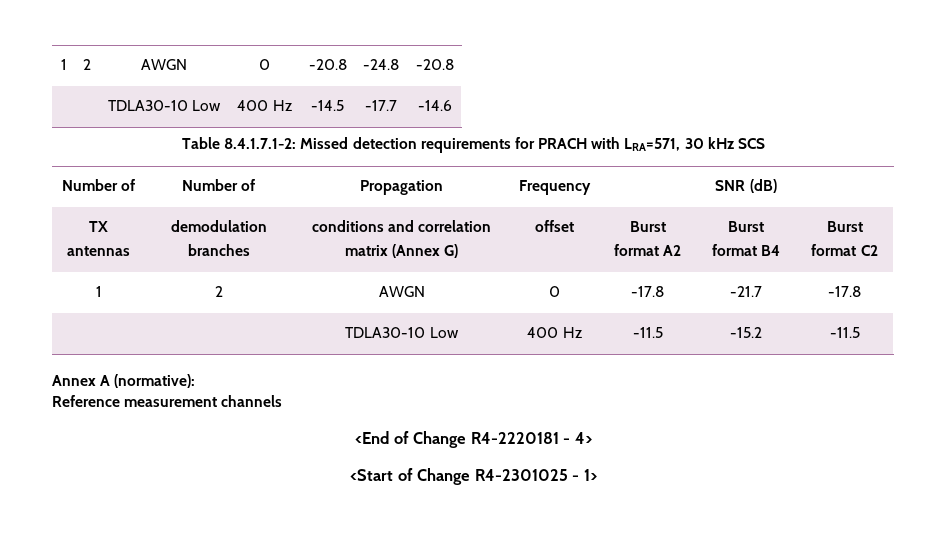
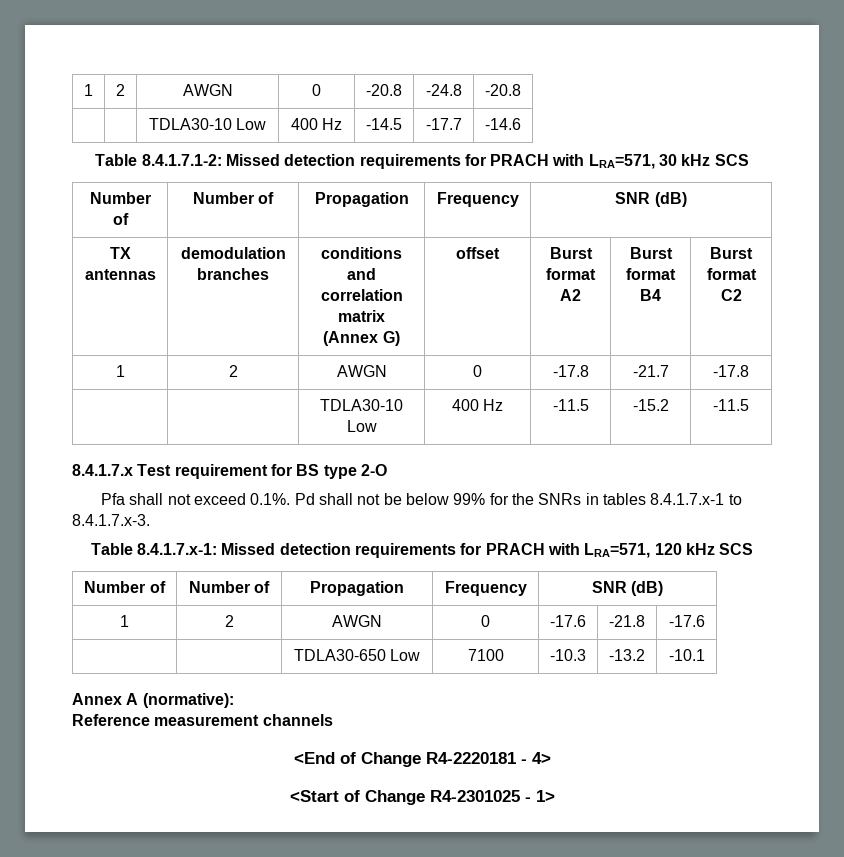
(860, 332) none -> [72,464,387,479] [101,493,742,505] [72,514,150,526] [90,543,754,558] [84,581,166,593] [188,581,271,593] [310,581,404,596] [444,581,527,596] [591,581,664,596] [120,615,129,627] [224,615,234,627] [332,615,382,627] [481,615,491,627] [550,615,586,627] [609,615,645,627] [668,615,705,627] [293,649,421,661] [467,649,504,661] [550,649,586,661] [609,649,645,661] [668,649,705,661] // 8.4.1.7.x Test requirement for BS type 2-O // Pfa shall not exceed 0.1%. Pd shall not be below 99% for the SNRs in tables 8.4.1.7.x-1 to 8.4.1.7.x-3. // Table 8.4.1.7.x-1: Missed detection requirements for PRACH with LRA=571, 120 kHz SCS // Number of | Number of | Propagation | Frequency | SNR (dB) // 1 | 2 | AWGN | 0 | -17.6 | -21.8 | -17.6 // | | TDLA30-650 Low | 7100 | -10.3 | -13.2 | -10.1

